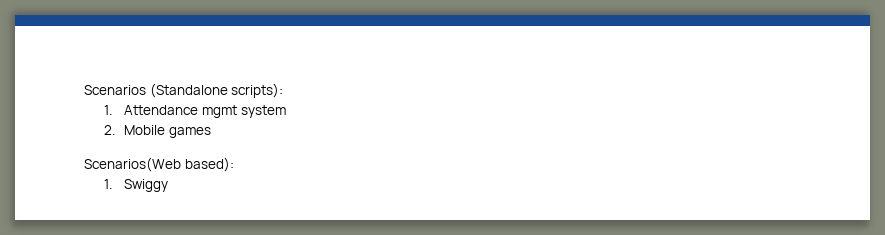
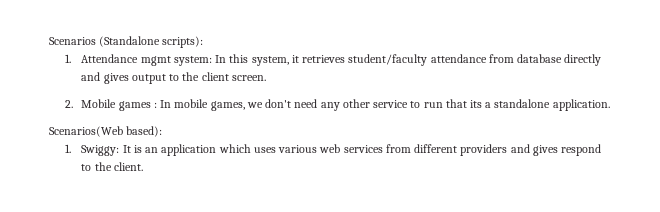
[240,105,286,118] [104,125,211,138] [84,157,234,172] [104,179,169,192] system // 2. Mobile games // Scenarios(Web based): // 1. Swiggy -> [173,54,602,66] [81,72,266,84] [65,99,610,111] [49,126,163,137] [65,144,602,156] [81,162,143,171] system: In this system, it retrieves student/faculty attendance from database directly and gives output to the client screen. // 2. Mobile games : In mobile games, we don't need any other service to run that its a standalone application. // Scenarios(Web based): // 1. Swiggy: It is an application which uses various web services from different providers and gives respond to the client.

